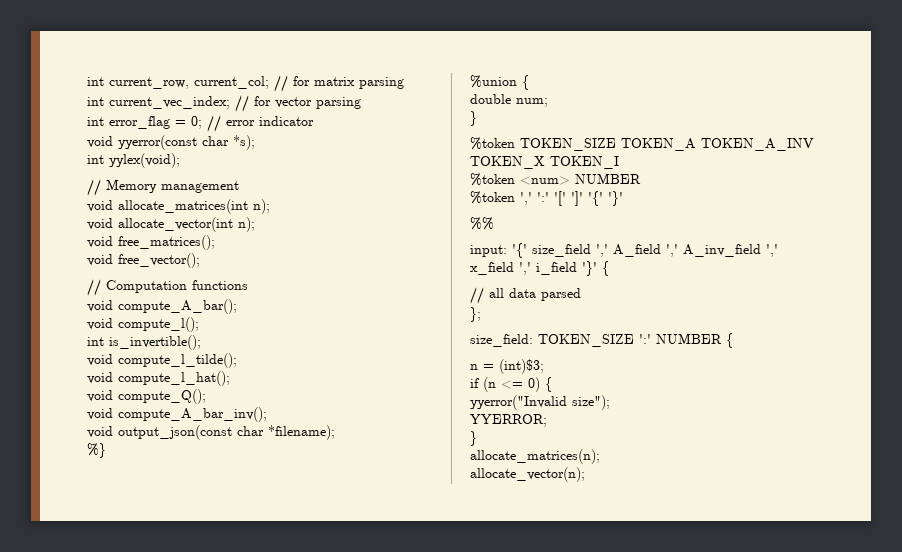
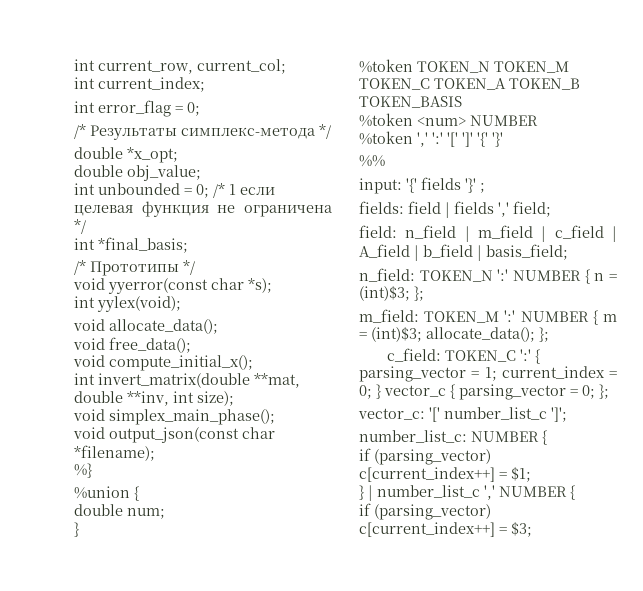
[274,75,404,92] [87,95,361,112] [87,115,314,132] // for matrix parsing // int current_vec_index; // for vector parsing // int error_flag = 0; // error indicator -> [74,77,205,92] [74,100,200,117] [74,124,331,140] [74,147,178,163] [74,165,201,181] [74,183,275,198] [74,201,332,217] [74,219,86,234] [74,237,188,253] [74,260,195,276] // int current_index; // int error_flag = 0; // /* Результаты симплекс-метода */ // double *x_opt; // double obj_value; // int unbounded = 0; /* 1 если целевая функция не ограничена */ // int *final_basis; // /* Прототипы */
[87,179,239,196] [87,199,270,214] [87,217,255,232] [87,235,215,250] [87,253,200,268] [87,279,248,296] [87,299,237,314] [87,317,199,332] [87,335,201,350] [87,353,237,368] [87,371,230,386] [87,389,206,404] [87,407,267,422] // Memory management // void allocate_matrices(int n); // void allocate_vector(int n); // void free_matrices(); // void free_vector(); // // Computation functions // void compute_A_bar(); // void compute_l(); // int is_invertible(); // void compute_l_tilde(); // void compute_l_hat(); // void compute_Q(); // void compute_A_bar_inv(); -> [73,319,218,334] [73,337,191,353] [73,355,253,371] [74,373,300,388] [74,391,234,406] [73,409,275,425] void allocate_data(); // void free_data(); // void compute_initial_x(); // int invert_matrix(double **mat, double **inv, int size); // void simplex_main_phase();
[520,138,814,151] [470,156,619,169] TOKEN_SIZE TOKEN_A TOKEN_A_INV TOKEN_X TOKEN_I -> [417,61,569,73] [359,78,580,90] [359,96,462,108] TOKEN_N TOKEN_M TOKEN_C TOKEN_A TOKEN_B TOKEN_BASIS
[532,244,778,257] [470,261,609,276] [470,287,581,304] [470,307,481,322] [470,333,733,348] size_field ',' A_field ',' A_inv_field ',' x_field ',' i_field '}' { // // all data parsed // }; // size_field: TOKEN_SIZE ':' NUMBER { // -> [421,177,485,193] [359,201,551,218] [359,225,617,242] [359,244,568,261] [359,268,590,284] fields '}' ; // fields: field | fields ',' field; // field: n_field | m_field | c_field | A_field | b_field | basis_field; // n_field: TOKEN_N ':' NUMBER {
[470,377,552,392] [470,395,610,410] [470,414,547,427] [470,431,477,446] [470,449,600,464] [470,467,585,482] // if (n <= 0) { // yyerror("Invalid size"); // YYERROR; // } // allocate_matrices(n); // allocate_vector(n); -> [414,286,424,301] [359,309,617,325] [359,327,549,342] [386,348,540,364] [359,366,617,382] [359,384,609,400] [358,407,567,422] [359,430,547,445] [359,448,491,465] [359,467,531,482] [359,485,575,501] [359,503,491,520] [359,522,532,537] }; // m_field: TOKEN_M ':' NUMBER { m = (int)$3; allocate_data(); }; // c_field: TOKEN_C ':' { parsing_vector = 1; current_index = 0; } vector_c { parsing_vector = 0; }; // vector_c: '[' number_list_c ']'; // number_list_c: NUMBER { // if (parsing_vector) c[current_index++] = $1; // } | number_list_c ',' NUMBER { // if (parsing_vector) c[current_index++] = $3;

